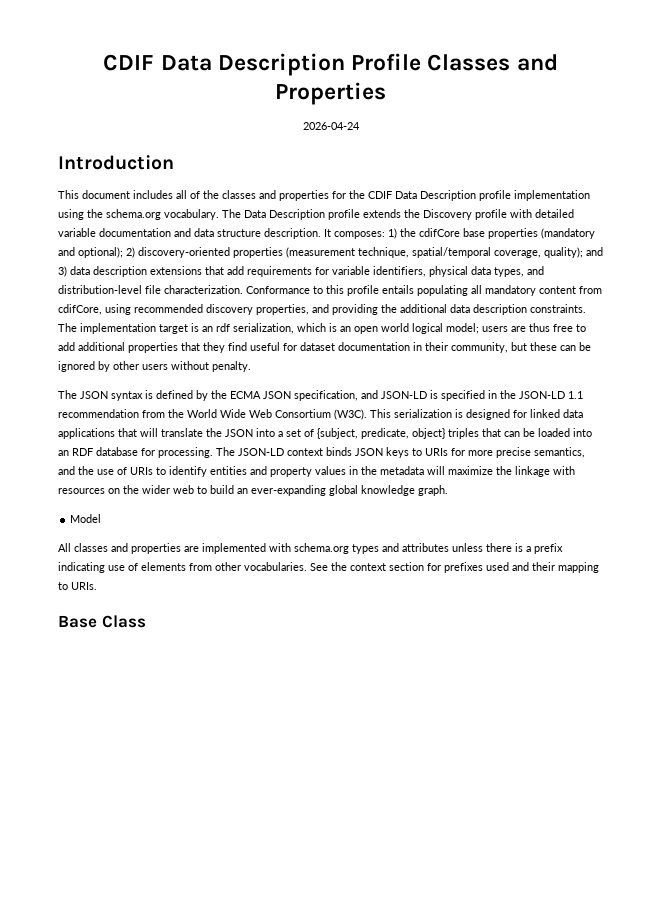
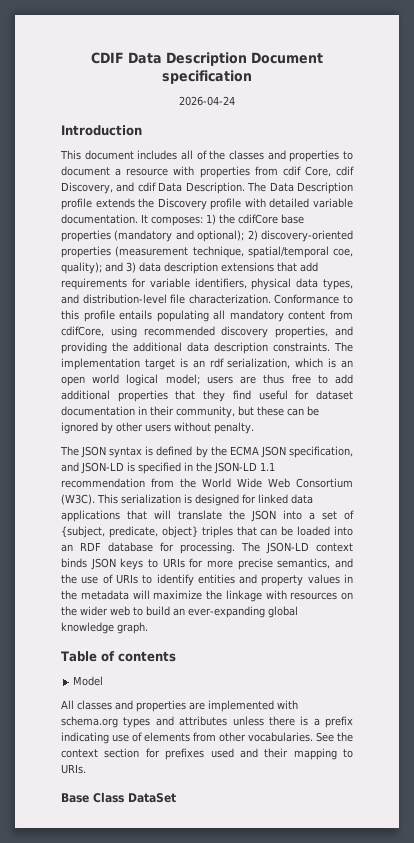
[103,53,558,76] [275,82,386,105] CDIF Data Description Profile Classes and Properties -> [91,52,323,66] [162,70,252,84] CDIF Data Description Document specification
[332,190,590,201] [58,209,219,220] for the CDIF Data Description profile implementation using the schema.org vocabulary. -> [342,151,353,160] [61,166,354,178] [61,182,245,194] to document a resource with properties from cdif Core, cdif Discovery, and cdif Data Description.
[99,228,321,239] documentation and data structure description. -> [61,214,138,224] documentation.
[494,250,541,258] coverage, -> [333,248,353,257] coe,
(448, 490) none -> [61,651,176,662] // Table of contents
(146, 621) none -> [128,793,176,803] DataSet

